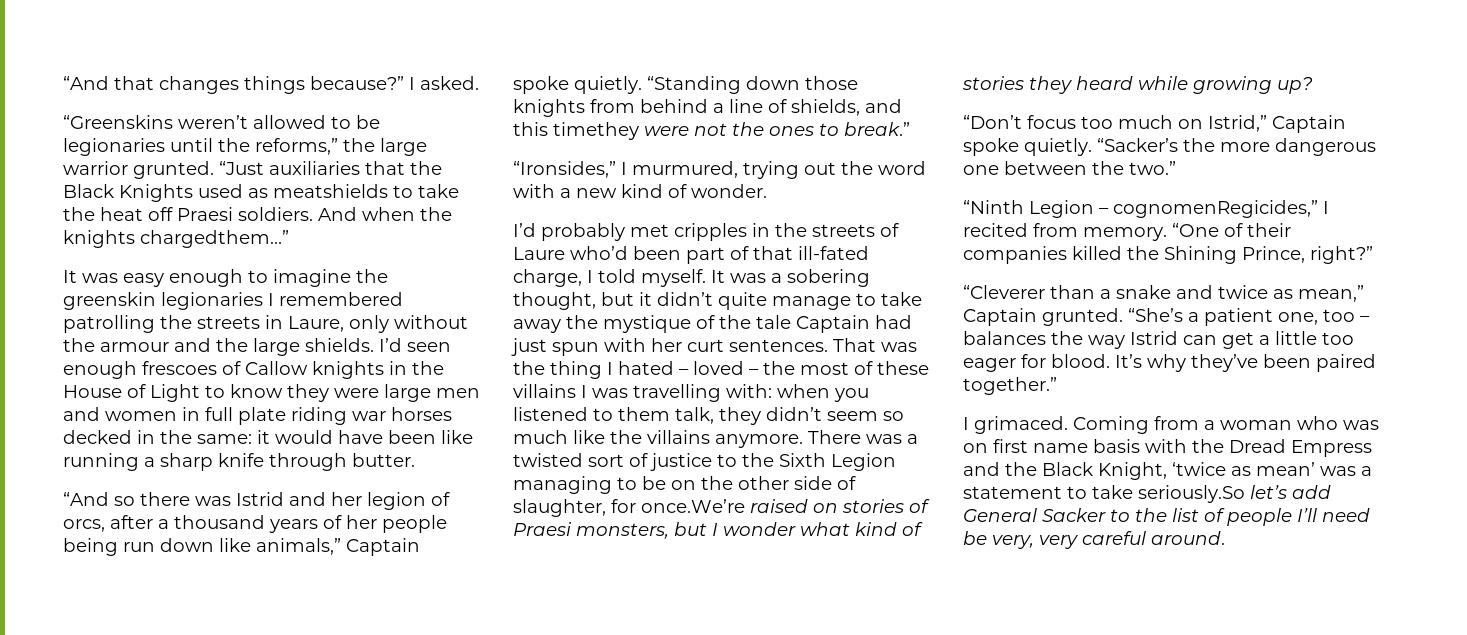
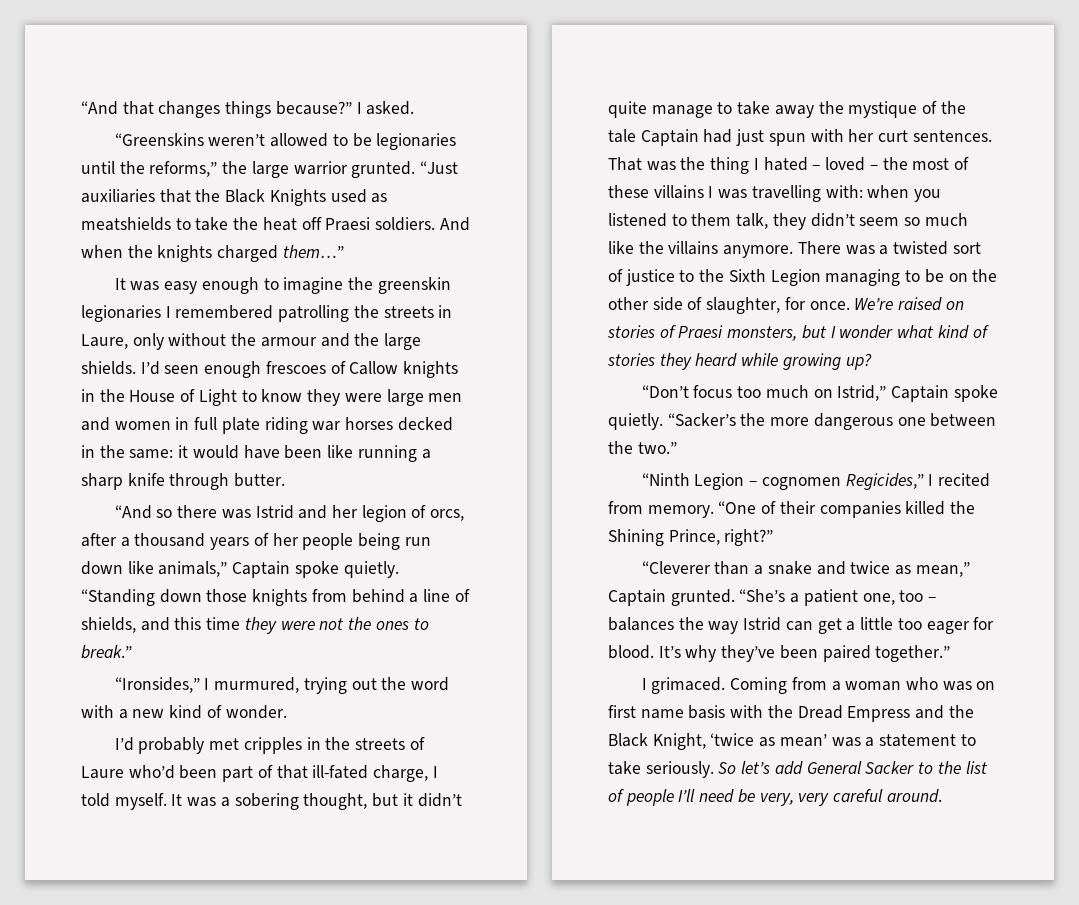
[140,230,289,248] chargedthem…” -> [217,245,344,262] charged them…”
[553,122,639,140] timethey -> [206,617,277,634] time they
[641,499,745,513] once.We’re -> [809,298,894,310] once. We’re
[1113,200,1318,218] cognomenRegicides,” -> [761,473,924,490] cognomen Regicides,”
[1138,485,1245,503] seriously.So -> [645,761,737,778] seriously. So

